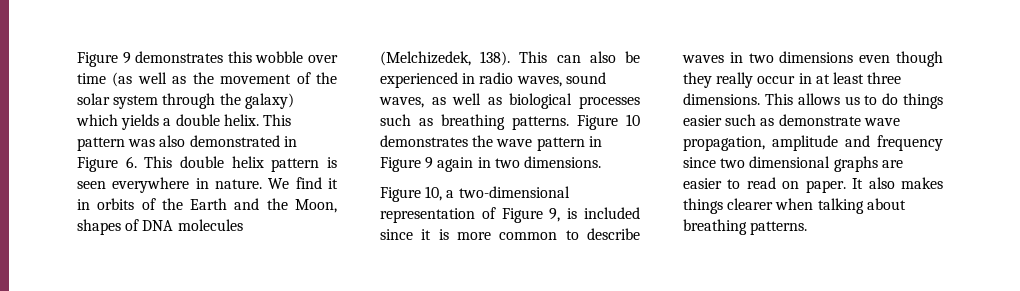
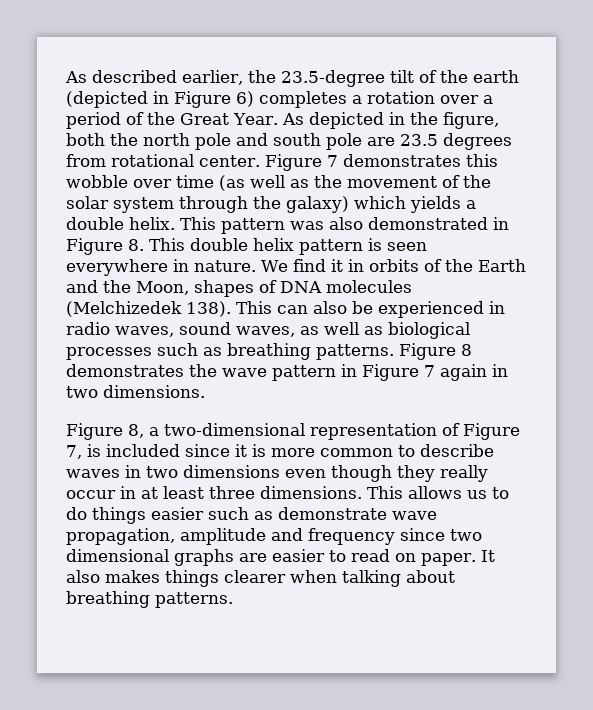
[77,52,131,67] Figure 9 -> [65,70,519,87] [66,91,493,108] [66,112,499,129] [66,133,512,150] [66,154,338,171] As described earlier, the 23.5-degree tilt of the earth (depicted in Figure 6) completes a rotation over a period of the Great Year. As depicted in the figure, both the north pole and south pole are 23.5 degrees from rotational center. Figure 7
[125,156,137,168] 6. -> [128,239,144,251] 8.
[380,51,471,66] (Melchizedek, -> [66,301,182,317] (Melchizedek
[626,114,640,126] 10 -> [461,344,472,356] 8
[425,157,434,169] 9 -> [424,365,435,377] 7
[425,186,443,201] 10, -> [128,424,144,438] 8,
[549,208,561,222] 9, -> [66,445,82,459] 7,

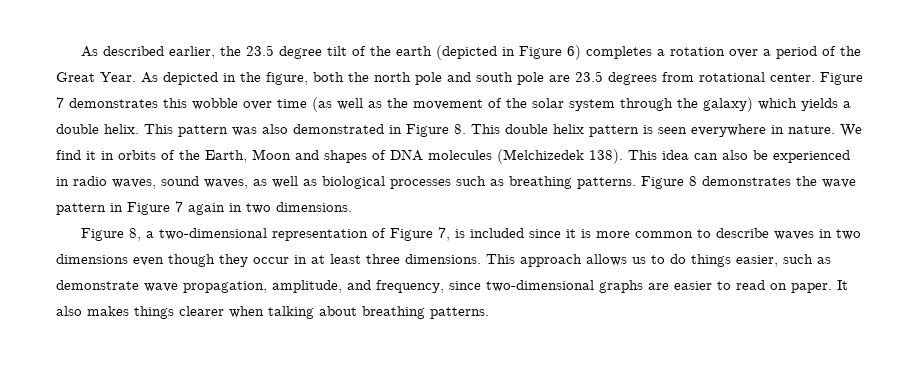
[280,70,385,87] 23.5-degree -> [246,45,323,59] 23.5 degree
[477,259,526,272] [66,280,189,295] Earth and the Moon, -> [205,149,319,163] Earth, Moon and
(272, 307) none -> [662,150,689,160] idea
[440,465,488,482] really -> (248, 260) none
(403, 492) none -> [520,254,582,267] approach
[151,507,204,520] easier -> [736,255,778,267] easier,
[180,528,482,545] [66,549,169,562] amplitude and frequency since two dimensional -> [272,280,594,293] amplitude, and frequency, since two-dimensional

